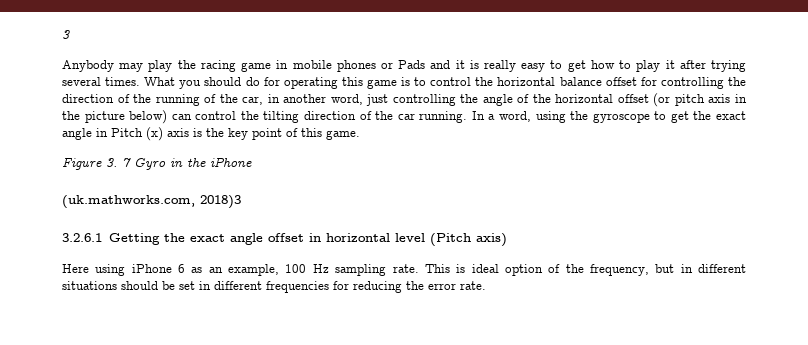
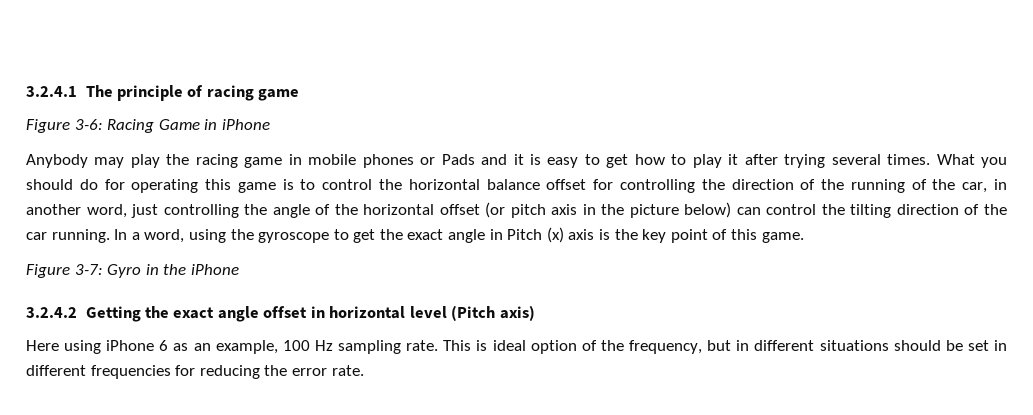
[62,30,70,39] 3 -> [26,85,300,101] [26,119,270,133] 3.2.4.1 The principle of racing game // Figure 3-6: Racing Game in iPhone
[484,60,517,72] really -> (541, 159) none
[106,158,131,167] 3. 7 -> [74,264,103,275] 3-7:
[62,195,241,209] [62,233,102,242] (uk.mathworks.com, 2018)3 // 3.2.6.1 -> [26,307,77,318] 3.2.4.2

